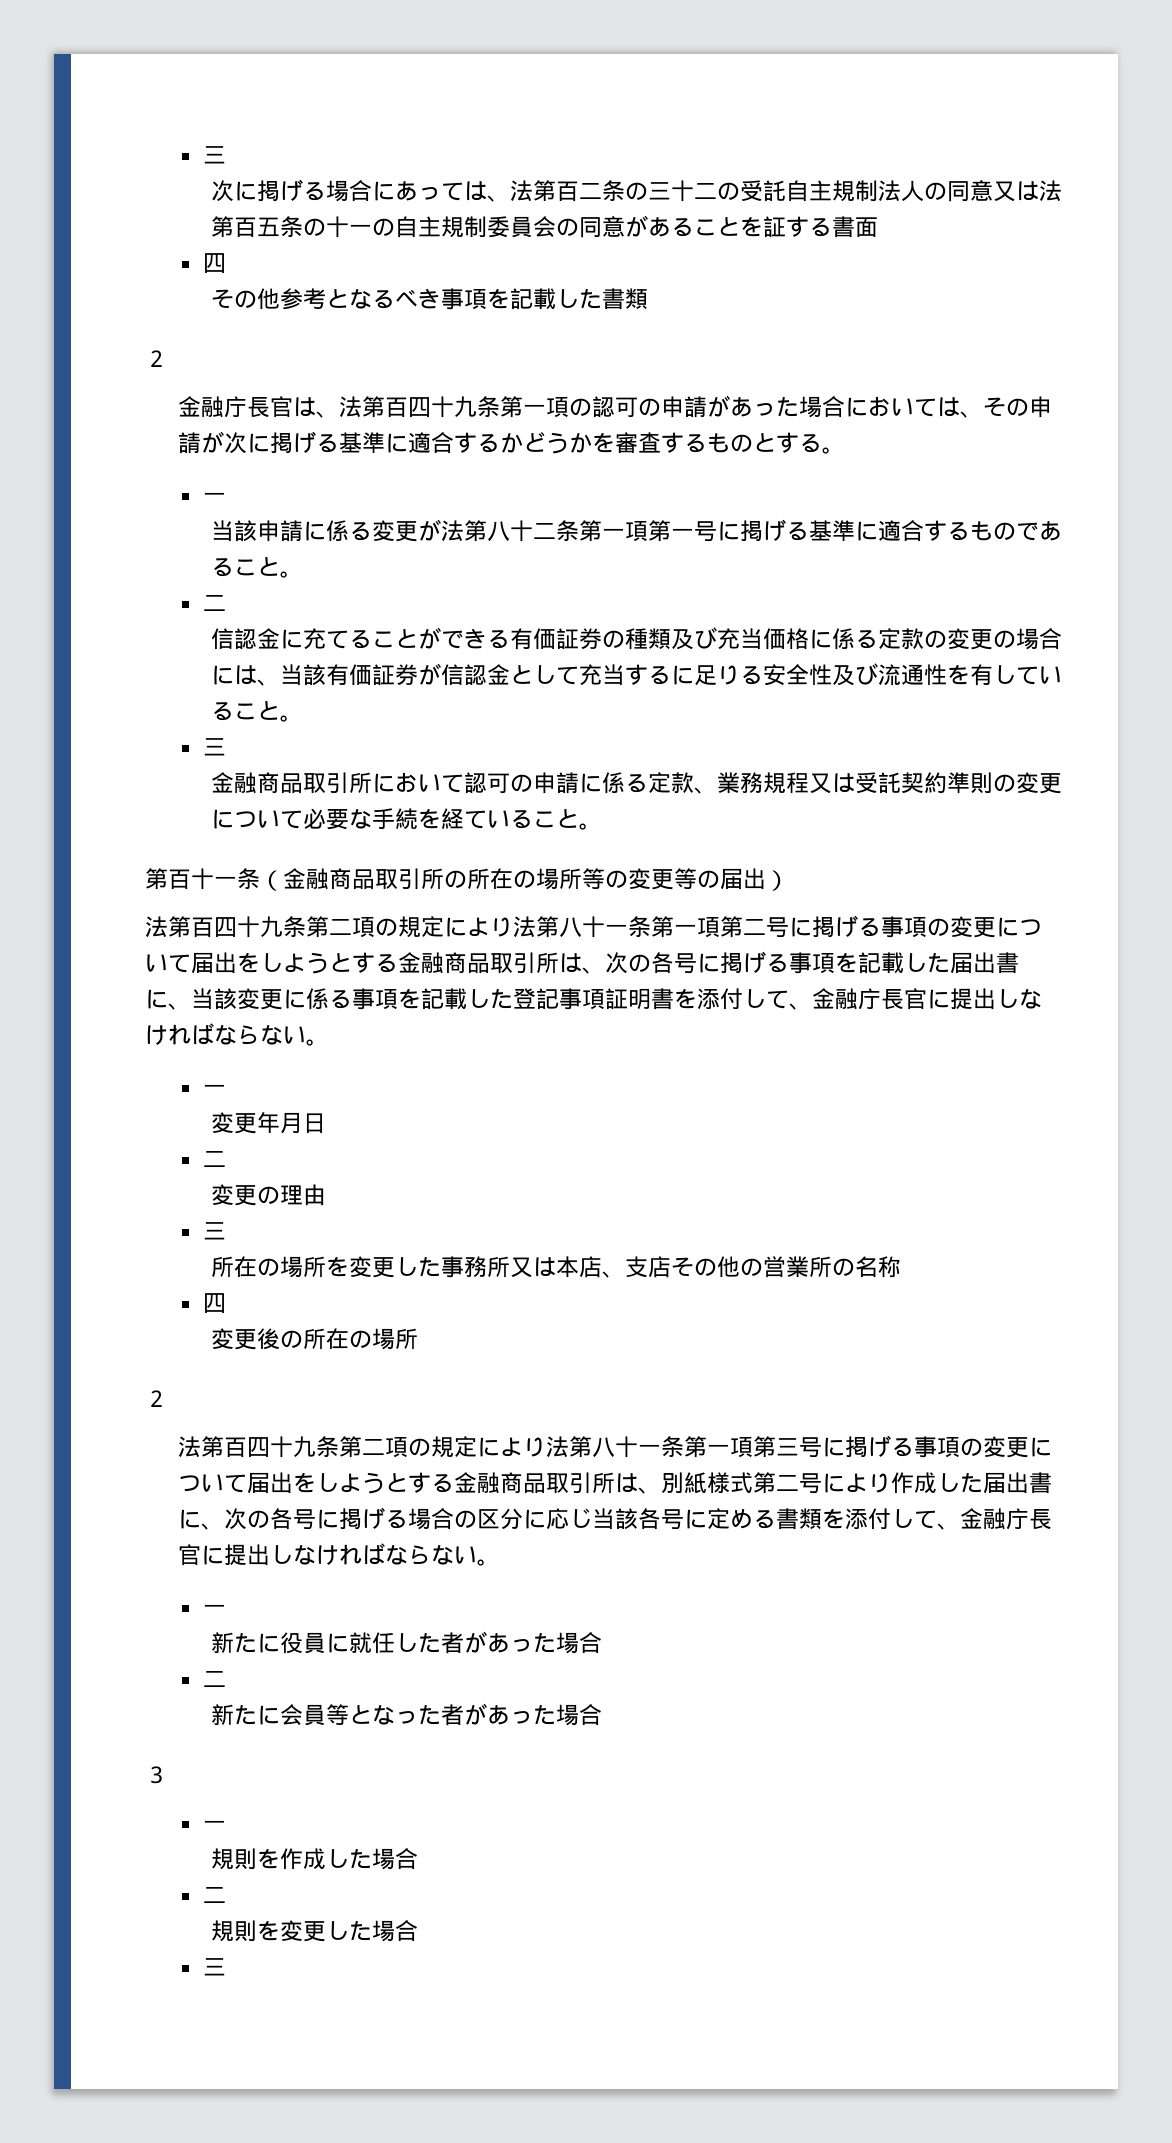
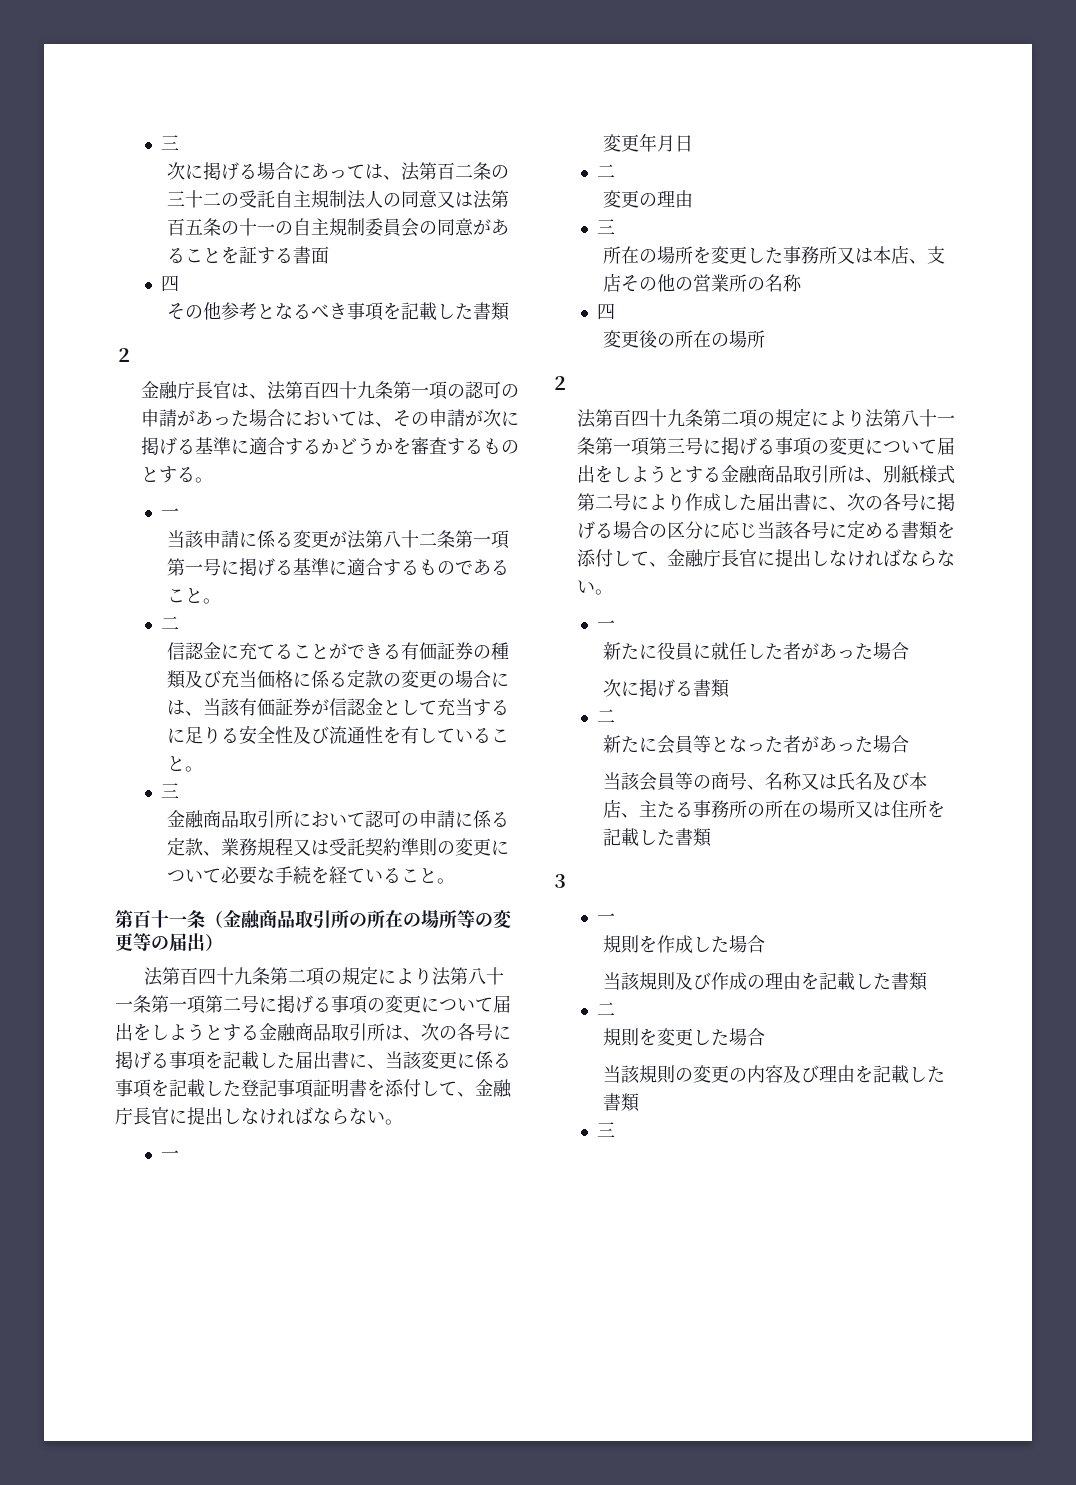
(602, 1643) none -> [603,679,731,698] // 次に掲げる書類
(602, 1715) none -> [603,772,928,791] [603,799,946,818] [603,828,713,847] // 当該会員等の商号、名称又は氏名及び本店、主たる事務所の所在の場所又は住所を記載した書類
(418, 1859) none -> [603,972,929,991] // 当該規則及び作成の理由を記載した書類
(418, 1931) none -> [603,1065,946,1084] [603,1093,641,1112] // 当該規則の変更の内容及び理由を記載した書類

